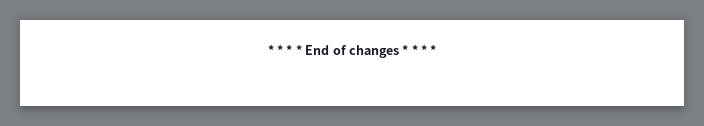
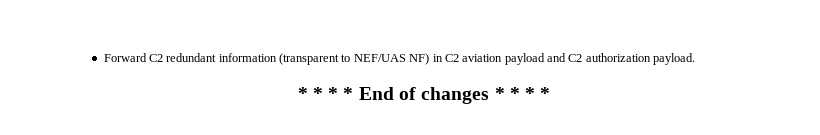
(267, 50) none -> [103,53,696,65] Forward C2 redundant information (transparent to NEF/UAS NF) in C2 aviation payload and C2 authorization payload. //

